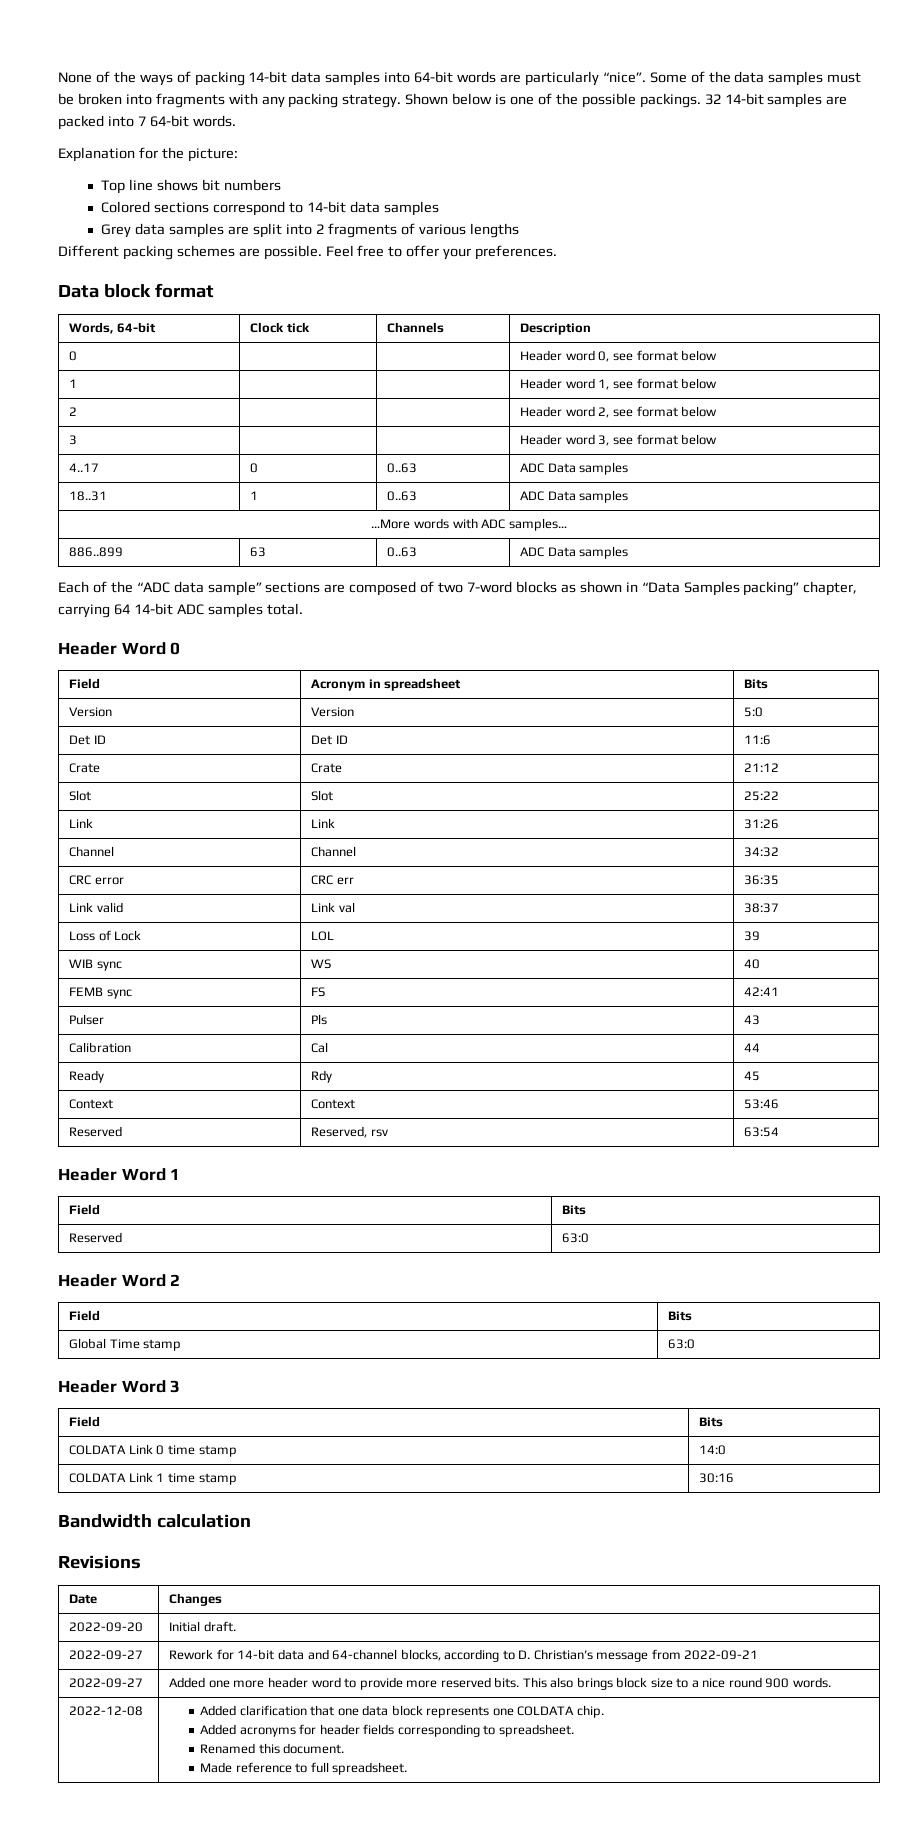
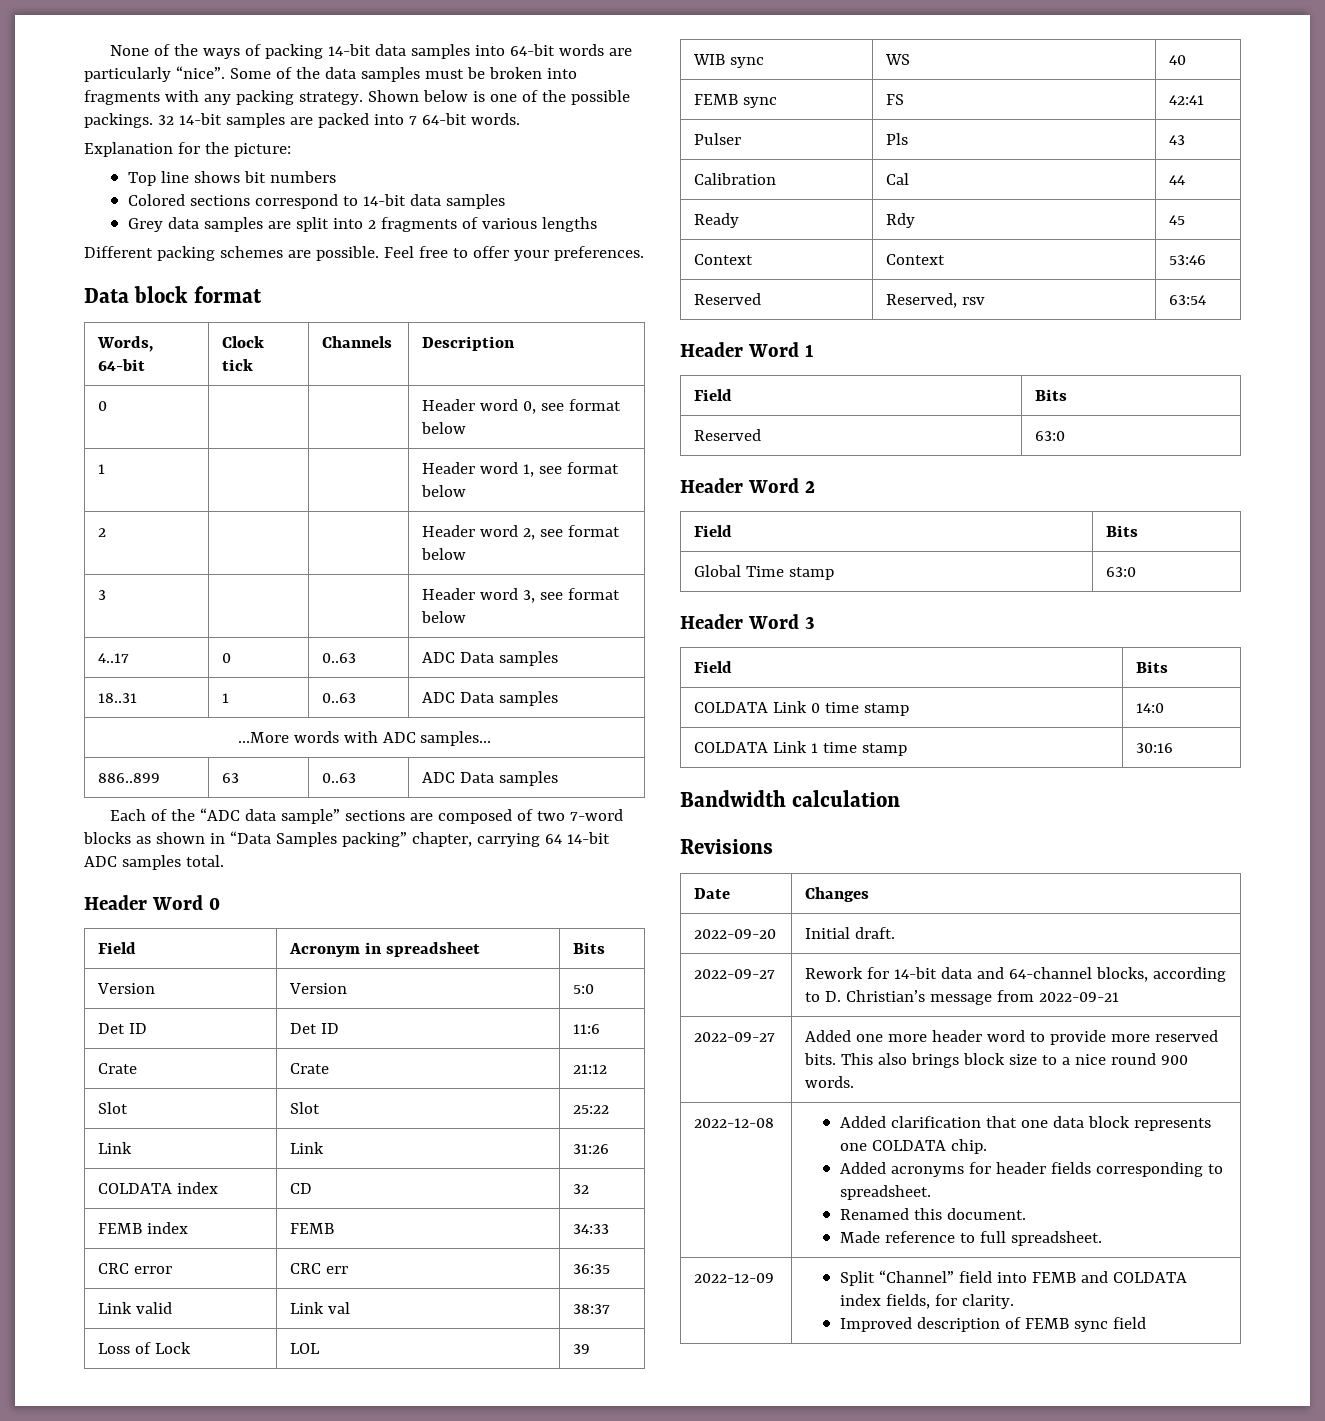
[69,846,115,857] [311,846,357,857] [744,847,780,857] Channel | Channel | 34:32 -> [98,1182,219,1194] [290,1183,313,1194] [573,1184,590,1194] [98,1222,189,1234] [290,1223,335,1234] [573,1224,610,1234] COLDATA index | CD | 32 // FEMB index | FEMB | 34:33
(408, 1768) none -> [694,1273,775,1283] [839,1270,1187,1286] [839,1294,1014,1309] [839,1317,1146,1332] // 2022-12-09 | Split “Channel” field into FEMB and COLDATA index fields, for clarity. // Improved description of FEMB sync field

